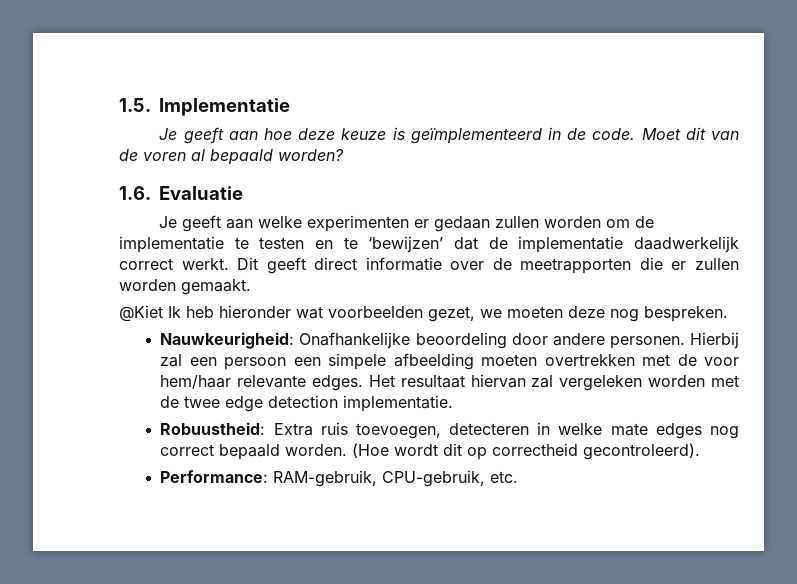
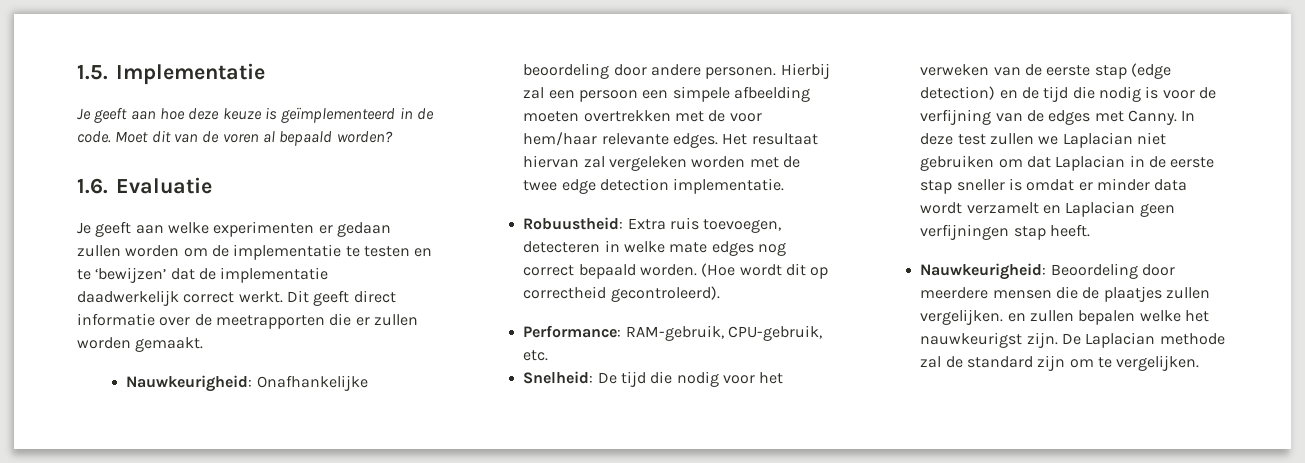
[119,305,728,322] // @Kiet Ik heb hieronder wat voorbeelden gezet, we moeten deze nog bespreken. -> (204, 344) none
(519, 477) none -> [523,371,784,387] [920,63,1171,79] [920,86,1216,102] [920,109,1196,125] [920,132,1166,148] [920,155,1215,171] [920,178,1188,194] [920,201,1175,217] [920,224,1091,240] [920,263,1176,280] [920,286,1210,302] [920,309,1209,325] [920,332,1225,348] [920,355,1200,371] // Snelheid: De tijd die nodig voor het verweken van de eerste stap (edge detection) en de tijd die nodig is voor de verfijning van de edges met Canny. In deze test zullen we Laplacian niet gebruiken om dat Laplacian in de eerste stap sneller is omdat er minder data wordt verzamelt en Laplacian geen verfijningen stap heeft. // Nauwkeurigheid: Beoordeling door meerdere mensen die de plaatjes zullen vergelijken. en zullen bepalen welke het nauwkeurigst zijn. De Laplacian methode zal de standard zijn om te vergelijken.

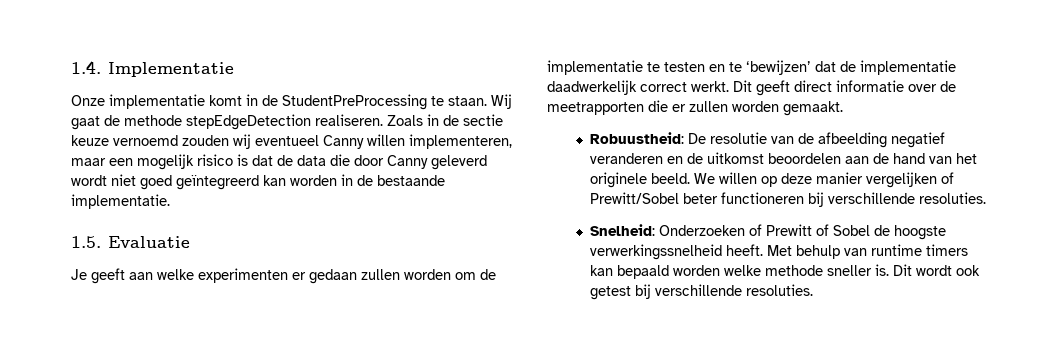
[77,64,108,80] 1.5. -> [71,61,101,74] 1.4.
[77,107,434,123] [77,130,393,146] [77,178,108,194] Je geeft aan hoe deze keuze is geïmplementeerd in de code. Moet dit van de voren al bepaald worden? // 1.6. -> [71,94,512,110] [71,114,503,130] [71,134,512,149] [71,154,487,170] [71,174,445,190] [71,194,170,209] [71,236,101,248] Onze implementatie komt in de StudentPreProcessing te staan. Wij gaat de methode stepEdgeDetection realiseren. Zoals in de sectie keuze vernoemd zouden wij eventueel Canny willen implementeren, maar een mogelijk risico is dat de data die door Canny geleverd wordt niet goed geïntegreerd kan worden in de bestaande implementatie. // 1.5.
[126,375,368,392] [523,63,830,79] [523,86,810,102] [523,110,762,122] [523,132,818,148] [523,155,800,171] [523,178,785,194] [523,217,782,233] [523,240,786,256] [523,263,829,279] [523,286,720,302] [523,325,823,341] [523,350,549,361] [523,371,784,387] [920,63,1171,79] [920,86,1216,102] [920,109,1196,125] [920,132,1166,148] [920,155,1215,171] [920,178,1188,194] [920,201,1175,217] [920,224,1091,240] [920,263,1176,280] [920,286,1210,302] [920,309,1209,325] [920,332,1225,348] [920,355,1200,371] Nauwkeurigheid: Onafhankelijke beoordeling door andere personen. Hierbij zal een persoon een simpele afbeelding moeten overtrekken met de voor hem/haar relevante edges. Het resultaat hiervan zal vergeleken worden met de twee edge detection implementatie. // Robuustheid: Extra ruis toevoegen, detecteren in welke mate edges nog correct bepaald worden. (Hoe wordt dit op correctheid gecontroleerd). // Performance: RAM-gebruik, CPU-gebruik, etc. // Snelheid: De tijd die nodig voor het verweken van de eerste stap (edge detection) en de tijd die nodig is voor de verfijning van de edges met Canny. In deze test zullen we Laplacian niet gebruiken om dat Laplacian in de eerste stap sneller is omdat er minder data wordt verzamelt en Laplacian geen verfijningen stap heeft. // Nauwkeurigheid: Beoordeling door meerdere mensen die de plaatjes zullen vergelijken. en zullen bepalen welke het nauwkeurigst zijn. De Laplacian methode zal de standard zijn om te vergelijken. -> [590,132,946,148] [590,152,978,164] [590,172,955,188] [590,192,987,207] [590,224,947,240] [590,244,969,260] [590,264,981,279] [590,284,814,300] Robuustheid: De resolutie van de afbeelding negatief veranderen en de uitkomst beoordelen aan de hand van het originele beeld. We willen op deze manier vergelijken of Prewitt/Sobel beter functioneren bij verschillende resoluties. // Snelheid: Onderzoeken of Prewitt of Sobel de hoogste verwerkingssnelheid heeft. Met behulp van runtime timers kan bepaald worden welke methode sneller is. Dit wordt ook getest bij verschillende resoluties.

